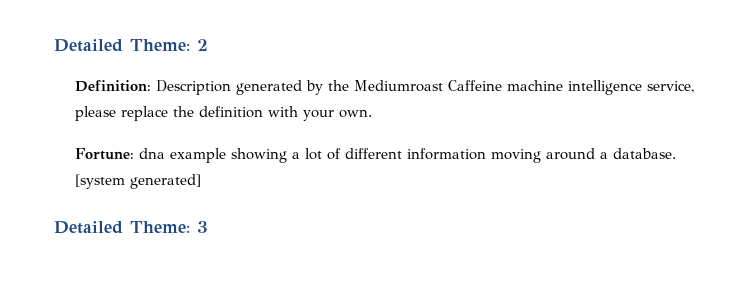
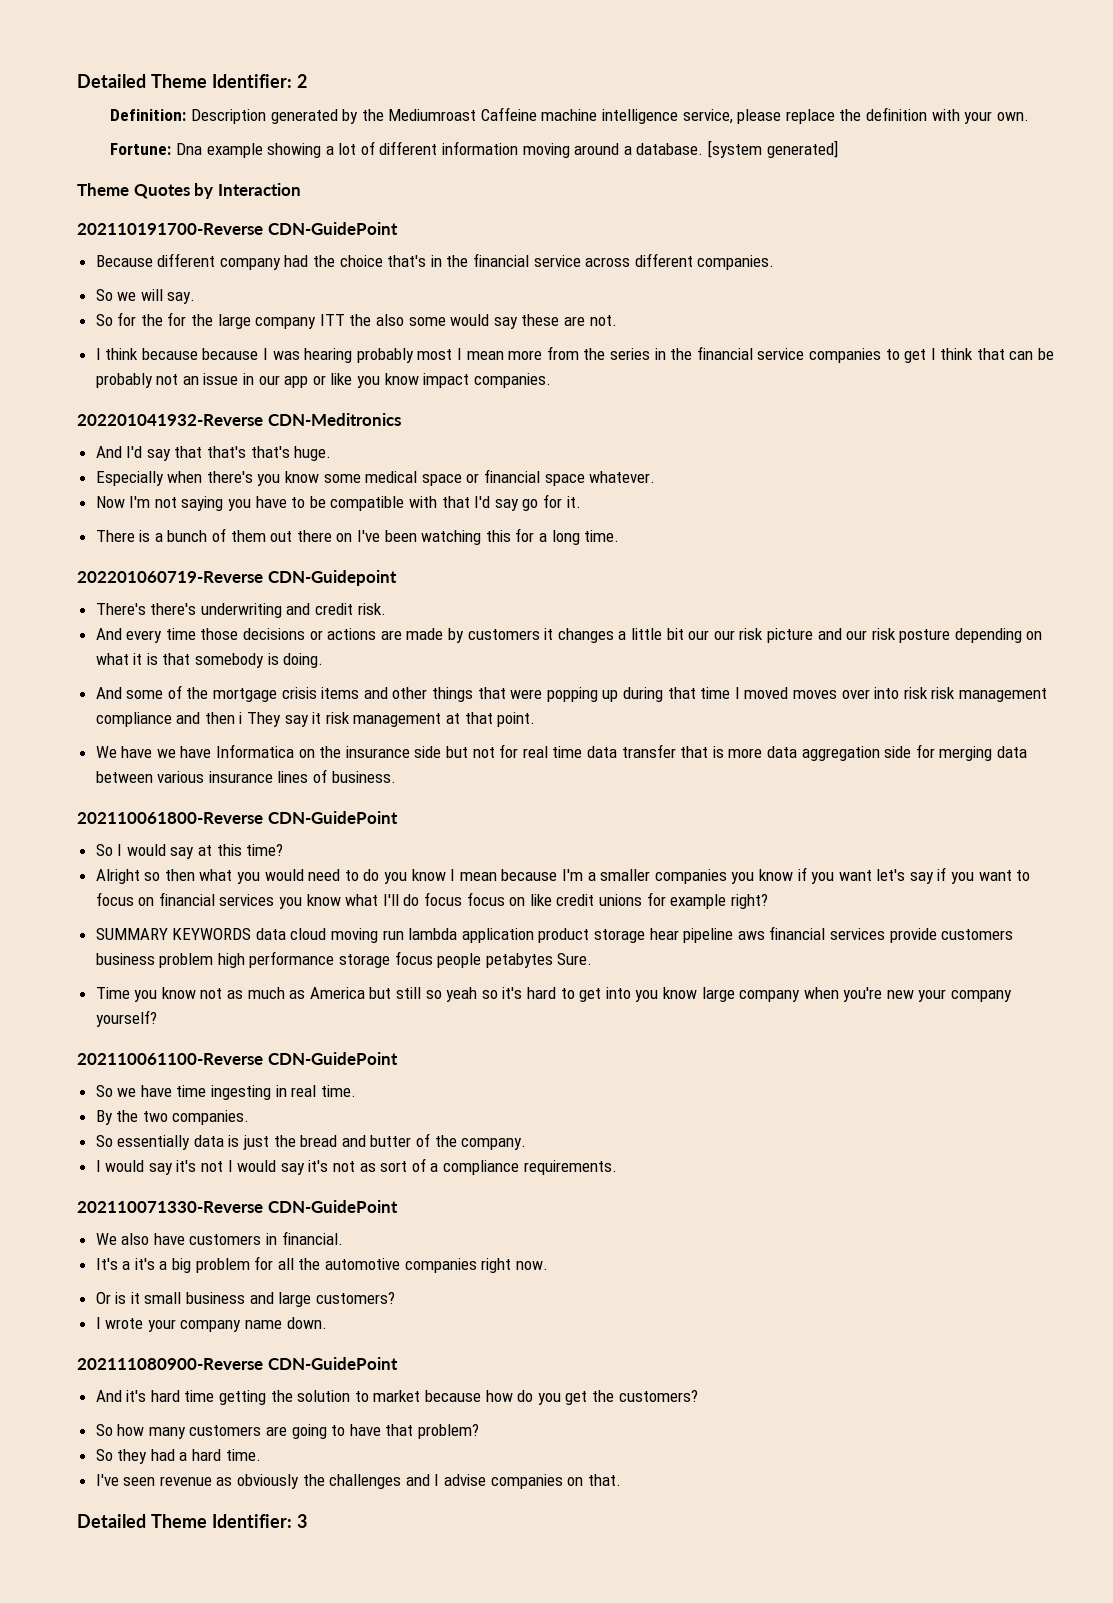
[54,39,190,52] Detailed Theme: -> [77,74,292,88] Detailed Theme Identifier:
[138,148,165,159] dna -> [175,143,202,155] Dna
[54,221,190,234] // Detailed Theme: -> [77,183,301,199] [77,222,398,235] [95,253,775,270] [95,289,196,304] [95,312,617,329] [95,346,1055,363] [95,373,551,388] [77,413,401,426] [95,446,332,461] [95,469,656,486] [95,494,581,511] [95,528,620,545] [77,570,397,586] [95,603,386,618] [95,628,1043,643] [95,653,324,668] [95,685,1047,702] [95,712,536,727] [95,744,1027,761] [95,769,396,783] [77,811,398,824] [95,844,284,859] [95,867,1031,884] [95,892,768,909] [95,926,1014,943] [95,951,593,968] [95,987,1013,1002] [95,1010,157,1027] [77,1052,398,1065] [95,1085,356,1100] [95,1110,250,1125] [95,1133,527,1150] [95,1158,617,1175] [77,1200,398,1213] [95,1231,343,1245] [95,1256,548,1273] [95,1292,395,1307] [95,1317,327,1332] [77,1357,398,1370] [95,1390,698,1405] [95,1424,480,1439] [95,1449,261,1464] [95,1474,621,1489] [77,1514,292,1528] // Theme Quotes by Interaction // 202110191700-Reverse CDN-GuidePoint // Because different company had the choice that's in the financial service across different companies. // So we will say. // So for the for the large company ITT the also some would say these are not. // I think because because I was hearing probably most I mean more from the series in the financial service companies to get I think that can be probably not an issue in our app or like you know impact companies. // 202201041932-Reverse CDN-Meditronics // And I'd say that that's that's huge. // Especially when there's you know some medical space or financial space whatever. // Now I'm not saying you have to be compatible with that I'd say go for it. // There is a bunch of them out there on I've been watching this for a long time. // 202201060719-Reverse CDN-Guidepoint // There's there's underwriting and credit risk. // And every time those decisions or actions are made by customers it changes a little bit our our risk picture and our risk posture depending on what it is that somebody is doing. // And some of the mortgage crisis items and other things that were popping up during that time I moved moves over into risk risk management compliance and then i They say it risk management at that point. // We have we have Informatica on the insurance side but not for real time data transfer that is more data aggregation side for merging data between various insurance lines of business. // 202110061800-Reverse CDN-GuidePoint // So I would say at this time? // Alright so then what you would need to do you know I mean because I'm a smaller companies you know if you want let's say if you want to focus on financial services you know what I'll do focus focus on like credit unions for example right? // SUMMARY KEYWORDS data cloud moving run lambda application product storage hear pipeline aws financial services provide customers business problem high performance storage focus people petabytes Sure. // Time you know not as much as America but still so yeah so it's hard to get into you know large company when you're new your company yourself? // 202110061100-Reverse CDN-GuidePoint // So we have time ingesting in real time. // By the two companies. // So essentially data is just the bread and butter of the company. // I would say it's not I would say it's not as sort of a compliance requirements. // 202110071330-Reverse CDN-GuidePoint // We also have customers in financial. // It's a it's a big problem for all the automotive companies right now. // Or is it small business and large customers? // I wrote your company name down. // 202111080900-Reverse CDN-GuidePoint // And it's hard time getting the solution to market because how do you get the customers? // So how many customers are going to have that problem? // So they had a hard time. // I've seen revenue as obviously the challenges and I advise companies on that. // Detailed Theme Identifier:

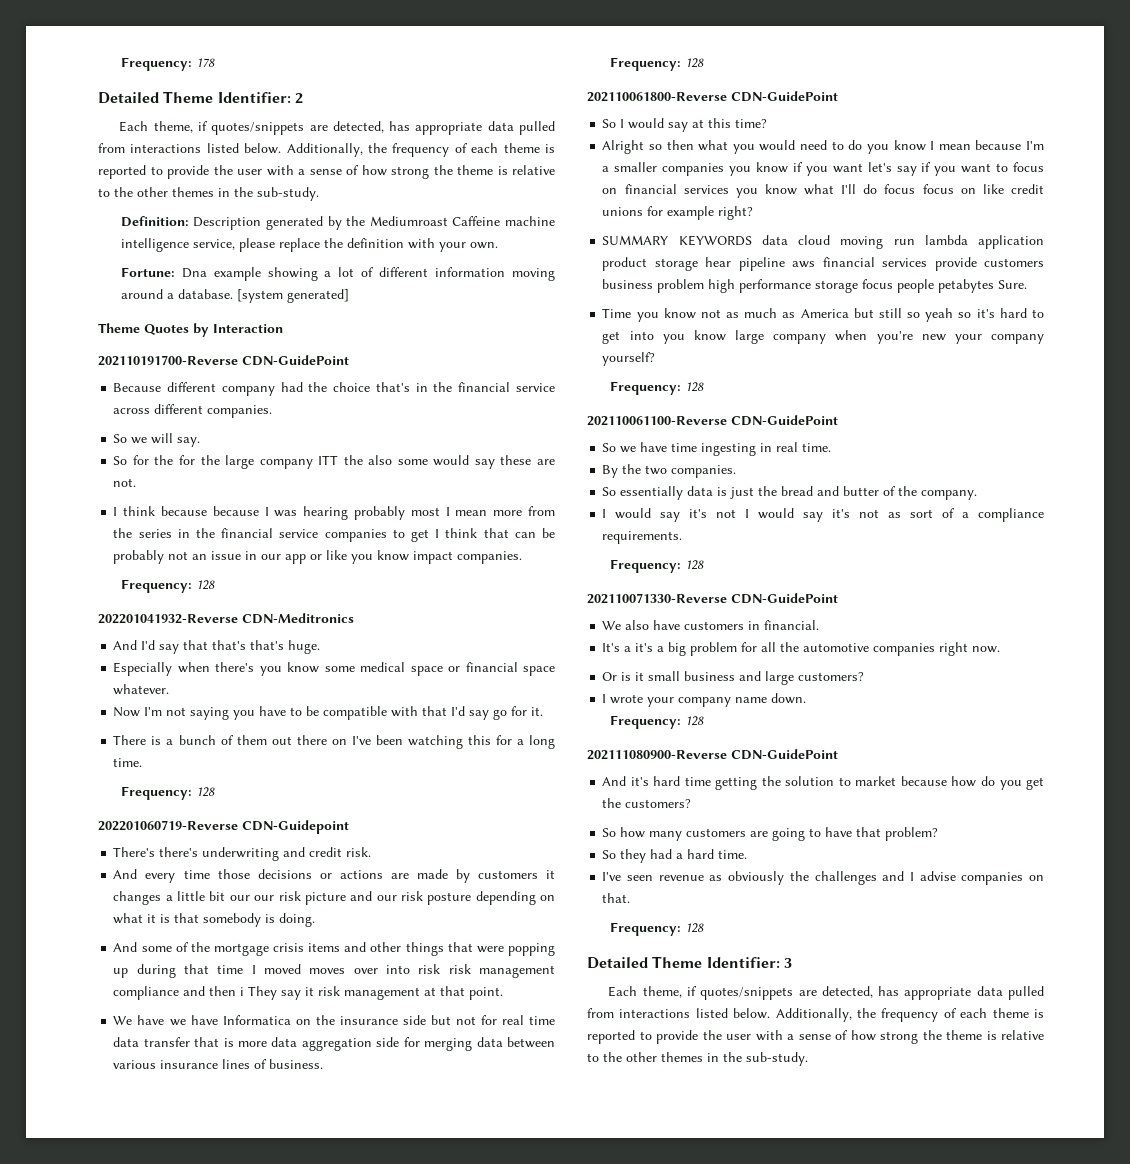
(77, 81) none -> [120,57,215,71] Frequency: 178 //
(307, 81) none -> [119,121,555,135] [98,143,555,157] [98,165,555,179] [98,187,319,201] // Each theme, if quotes/snippets are detected, has appropriate data pulled from interactions listed below. Additionally, the frequency of each theme is reported to provide the user with a sense of how strong the theme is relative to the other themes in the sub-study.
(551, 380) none -> [120,579,215,593] // Frequency: 128
(620, 536) none -> [120,786,215,800] // Frequency: 128
(396, 777) none -> [609,57,704,71] // Frequency: 128
(157, 1018) none -> [609,381,704,395] // Frequency: 128
(617, 1167) none -> [609,559,704,573] // Frequency: 128
(327, 1323) none -> [609,715,704,729] // Frequency: 128
(621, 1480) none -> [609,922,704,936] // Frequency: 128
(307, 1521) none -> [608,986,1044,1000] [587,1008,1044,1022] [587,1030,1044,1044] [587,1052,808,1066] // Each theme, if quotes/snippets are detected, has appropriate data pulled from interactions listed below. Additionally, the frequency of each theme is reported to provide the user with a sense of how strong the theme is relative to the other themes in the sub-study.

